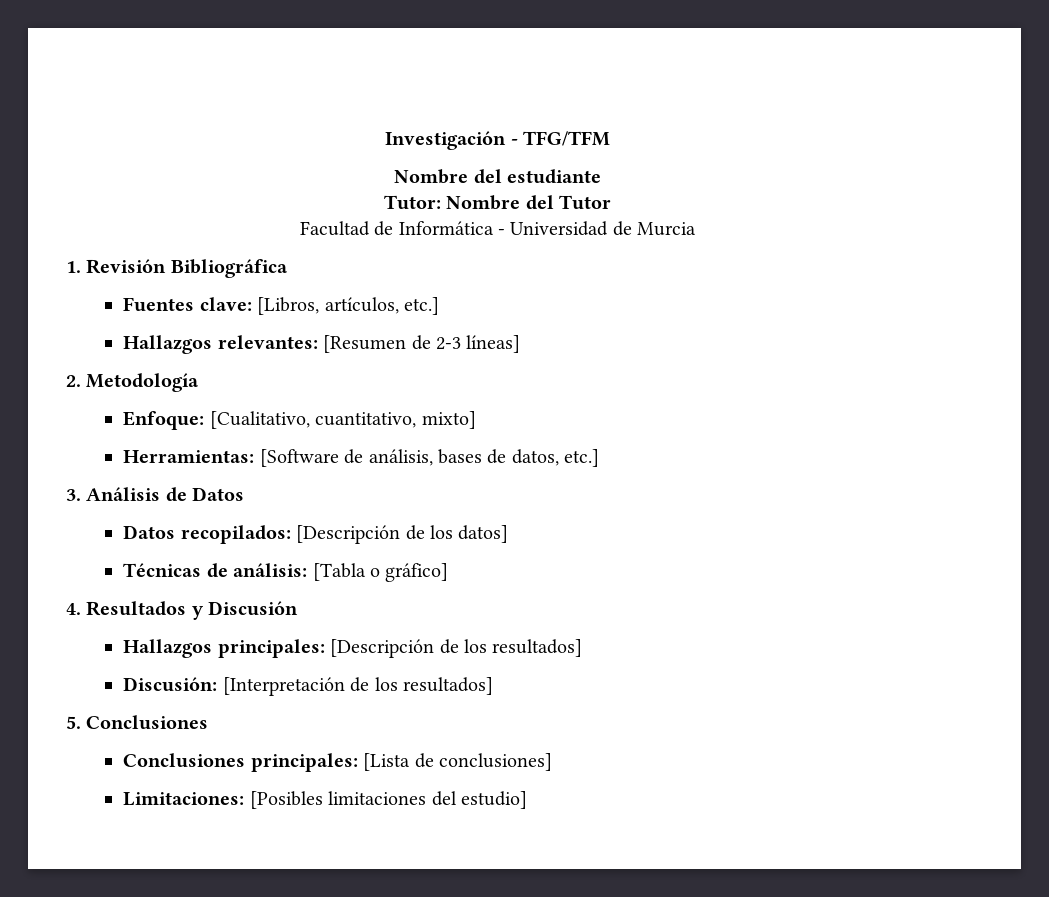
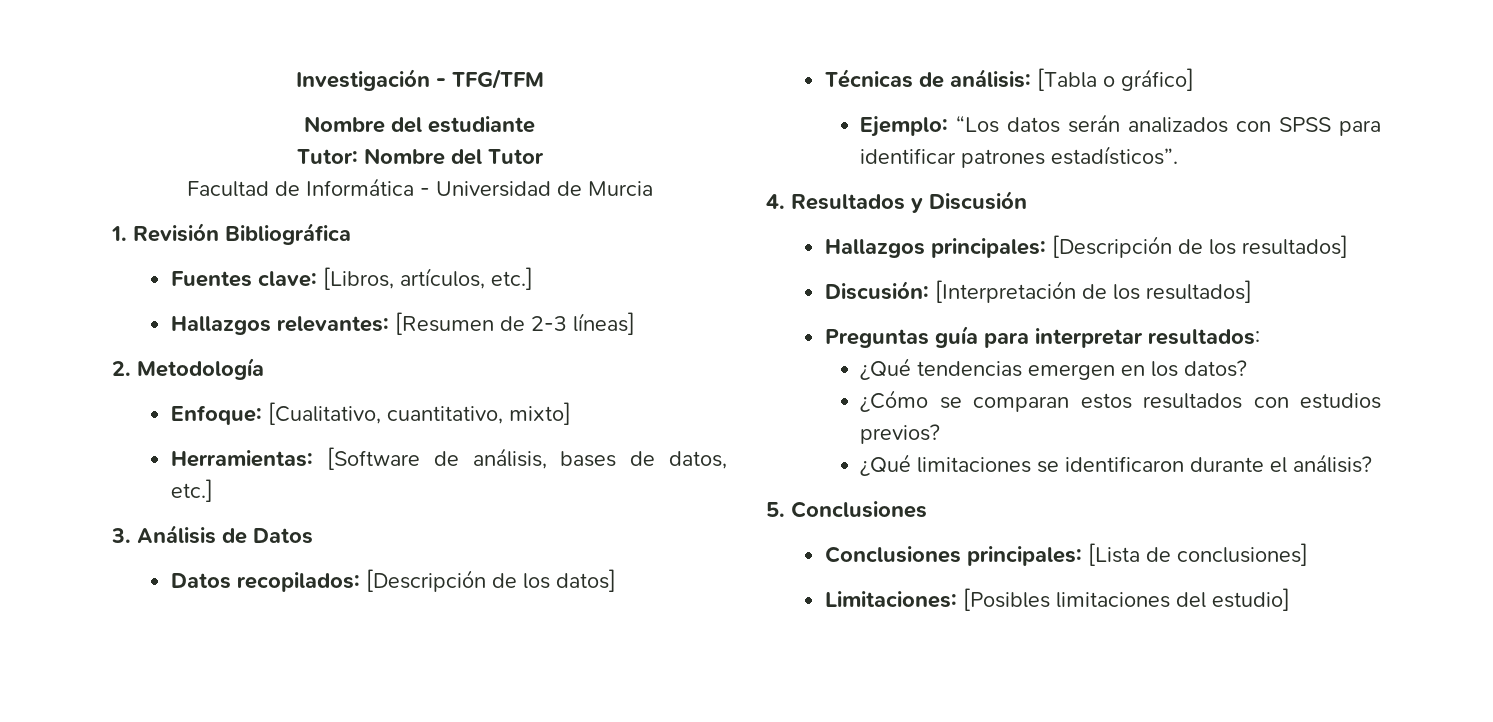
(449, 572) none -> [860,114,1381,137] [860,146,1179,168] // Ejemplo: “Los datos serán analizados con SPSS para identificar patrones estadísticos”.
(494, 686) none -> [825,326,1261,348] [860,358,1248,380] [860,390,1381,412] [860,424,941,444] [860,454,1373,476] // Preguntas guía para interpretar resultados: // ¿Qué tendencias emergen en los datos? // ¿Cómo se comparan estos resultados con estudios previos? // ¿Qué limitaciones se identificaron durante el análisis?

